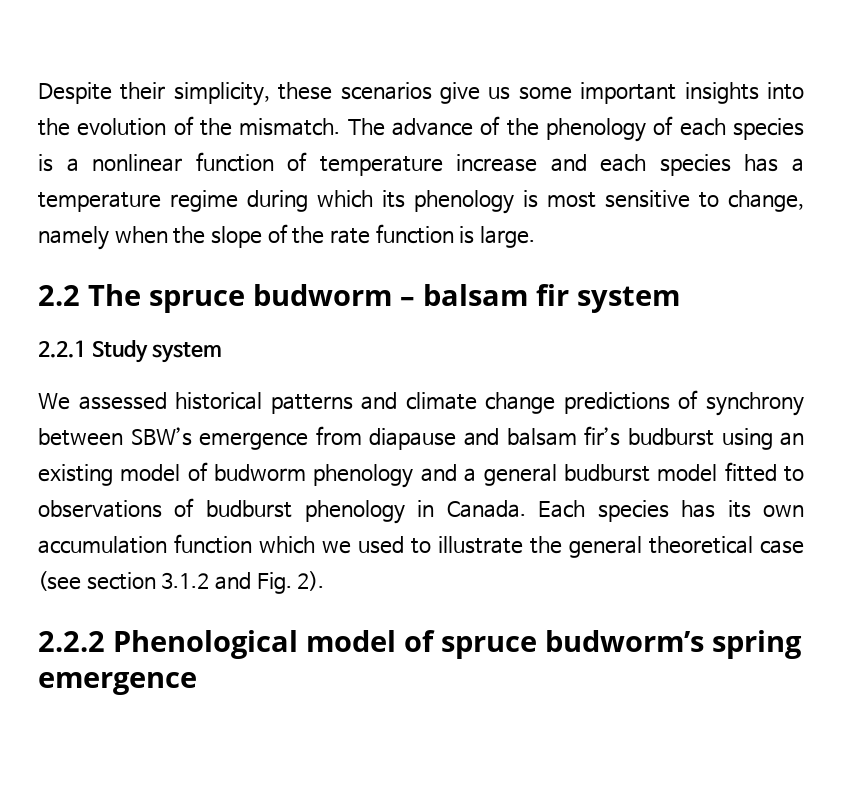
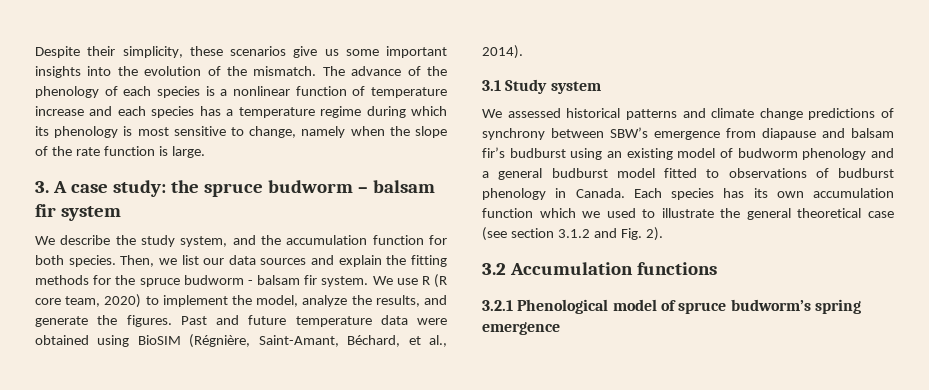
[38,284,141,306] 2.2 The -> [35,180,199,197] 3. A case study: the
[38,340,86,358] 2.2.1 -> [35,235,447,247] [35,255,447,267] [35,274,448,288] [35,294,447,308] [35,315,447,327] [35,334,447,348] [482,45,523,59] [482,80,501,91] We describe the study system, and the accumulation function for both species. Then, we list our data sources and explain the fitting methods for the spruce budworm - balsam fir system. We use R (R core team, 2020) to implement the model, analyze the results, and generate the figures. Past and future temperature data were obtained using BioSIM (Régnière, Saint-Amant, Béchard, et al., 2014). // 3.1
[38,631,105,652] 2.2.2 -> [482,262,717,275] [482,300,513,311] 3.2 Accumulation functions // 3.2.1

